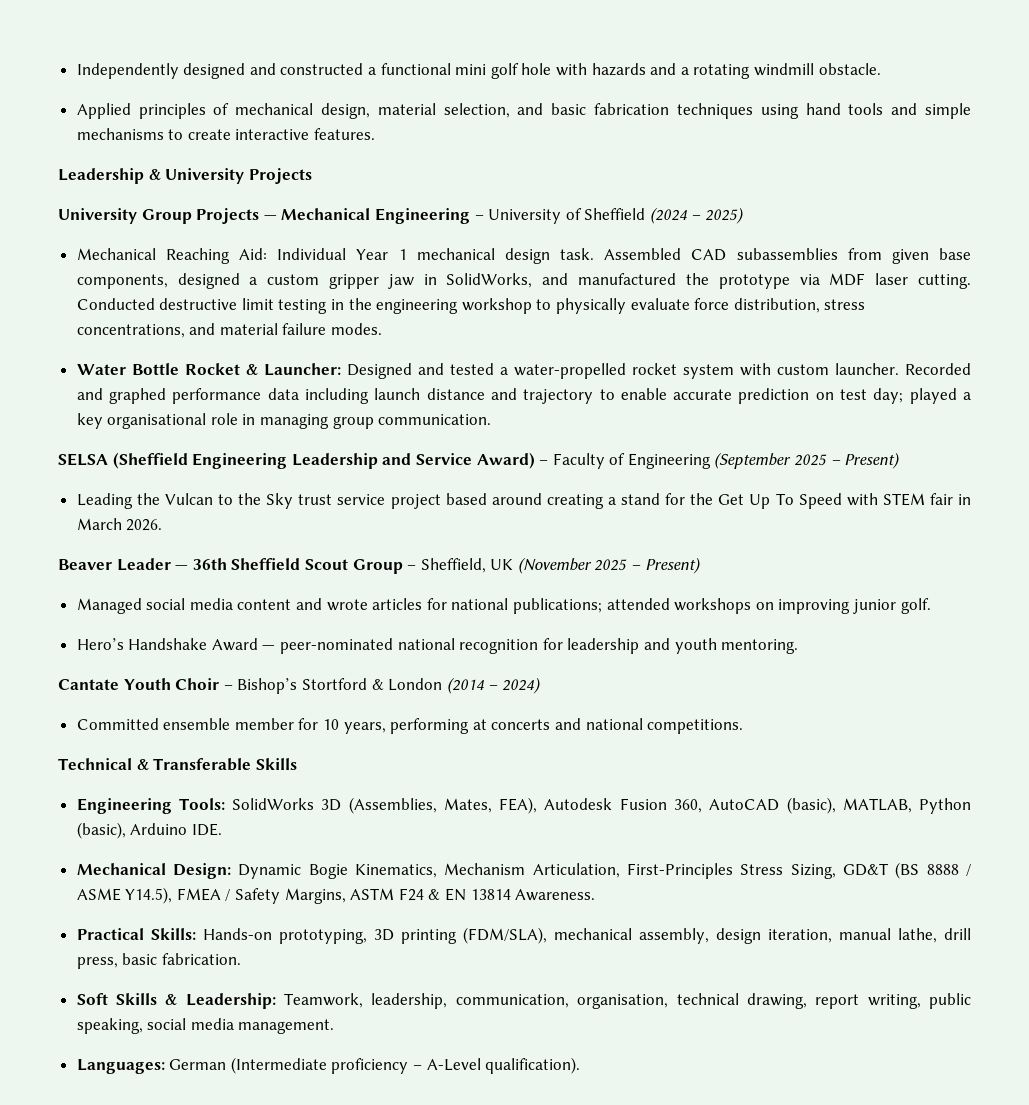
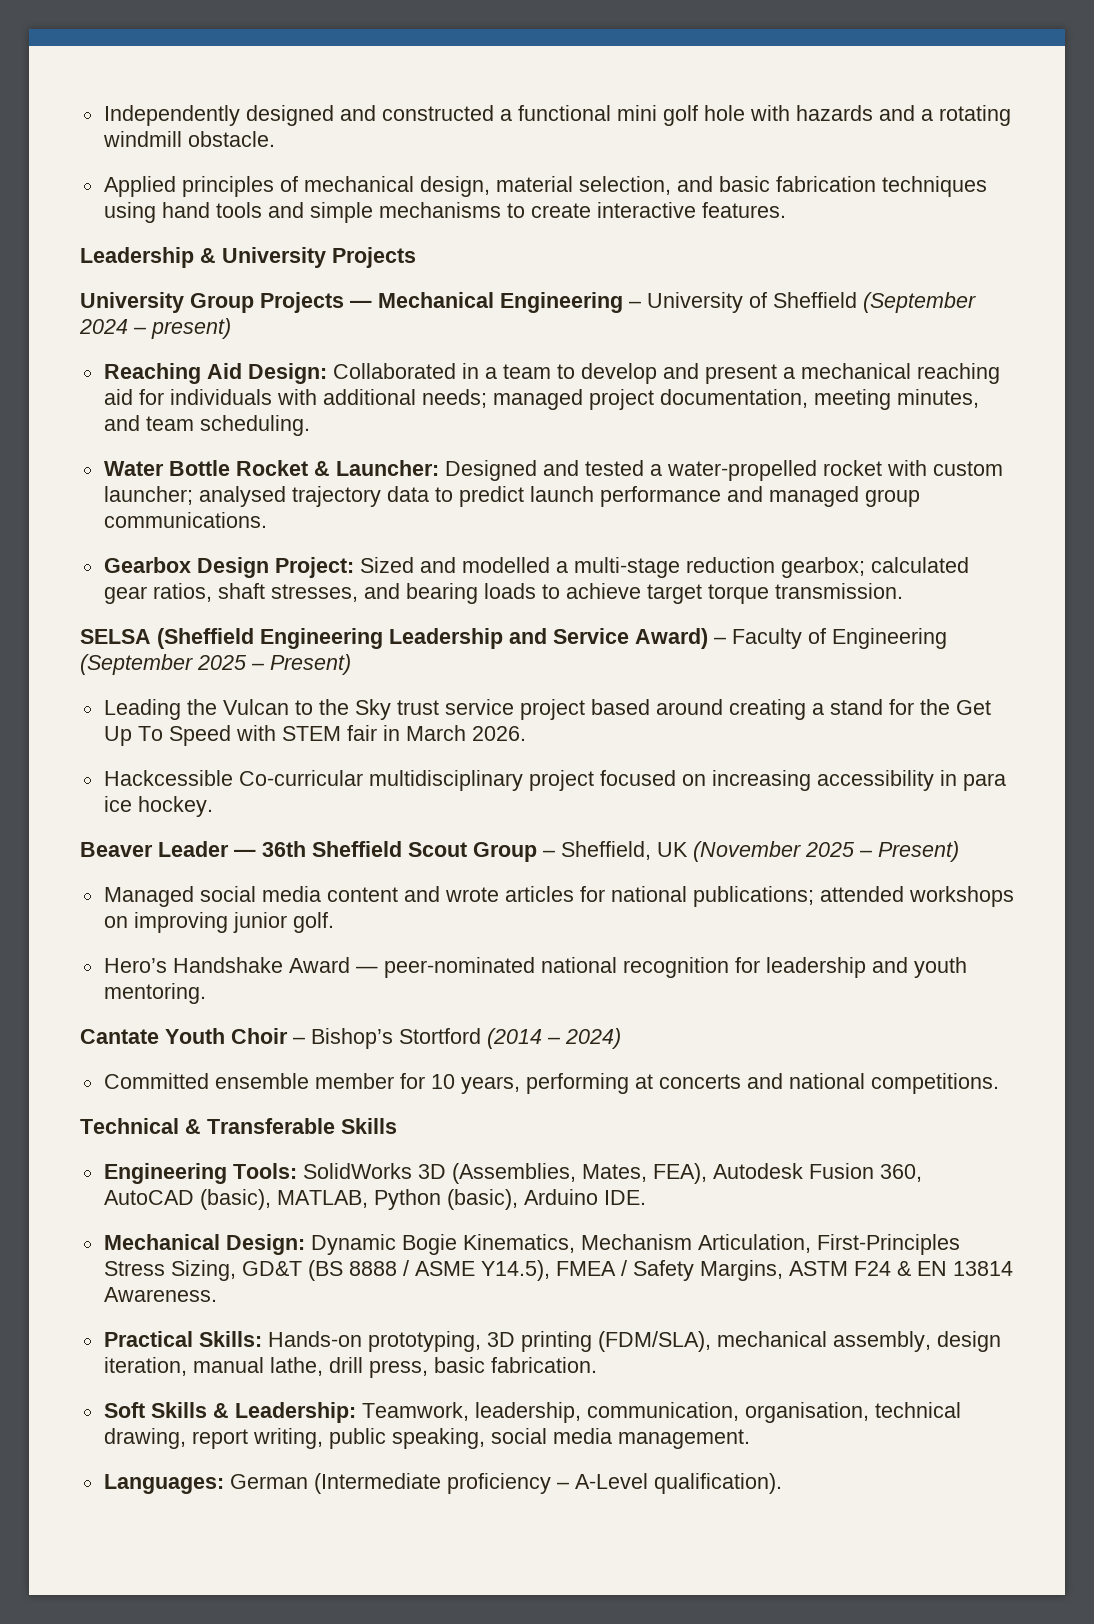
[649,207,745,224] [76,248,971,264] [76,273,972,289] [76,298,866,314] [76,323,383,338] (2024 – 2025) // Mechanical Reaching Aid: Individual Year 1 mechanical design task. Assembled CAD subassemblies from given base components, designed a custom gripper jaw in SolidWorks, and manufactured the prototype via MDF laser cutting. Conducted destructive limit testing in the engineering workshop to physically evaluate force distribution, stress concentrations, and material failure modes. -> [863,292,976,313] [79,318,231,339] [103,363,1000,384] [103,389,979,410] [103,415,310,436] (September 2024 – present) // Reaching Aid Design: Collaborated in a team to develop and present a mechanical reaching aid for individuals with additional needs; managed project documentation, meeting minutes, and team scheduling.
[682,364,734,379] system -> (882, 468) none
[834,363,971,375] [76,388,971,404] [76,413,492,429] launcher. Recorded and graphed performance data including launch distance and trajectory to enable accurate prediction on test day; played a key organisational role in managing group communication. -> [103,486,920,507] [103,512,267,528] [103,557,969,578] [103,583,903,604] launcher; analysed trajectory data to predict launch performance and managed group communications. // Gearbox Design Project: Sized and modelled a multi-stage reduction gearbox; calculated gear ratios, shaft stresses, and bearing loads to achieve target torque transmission.
(163, 525) none -> [103,770,1006,791] [103,796,213,817] // Hackcessible Co-curricular multidisciplinary project focused on increasing accessibility in para ice hockey.
[371,678,443,691] & London -> (481, 1036) none

